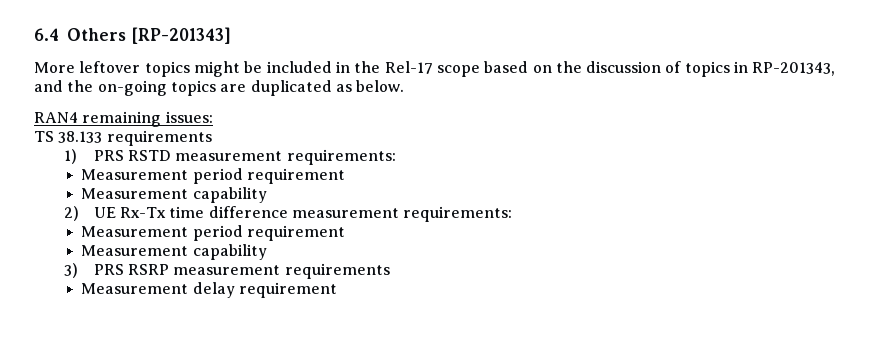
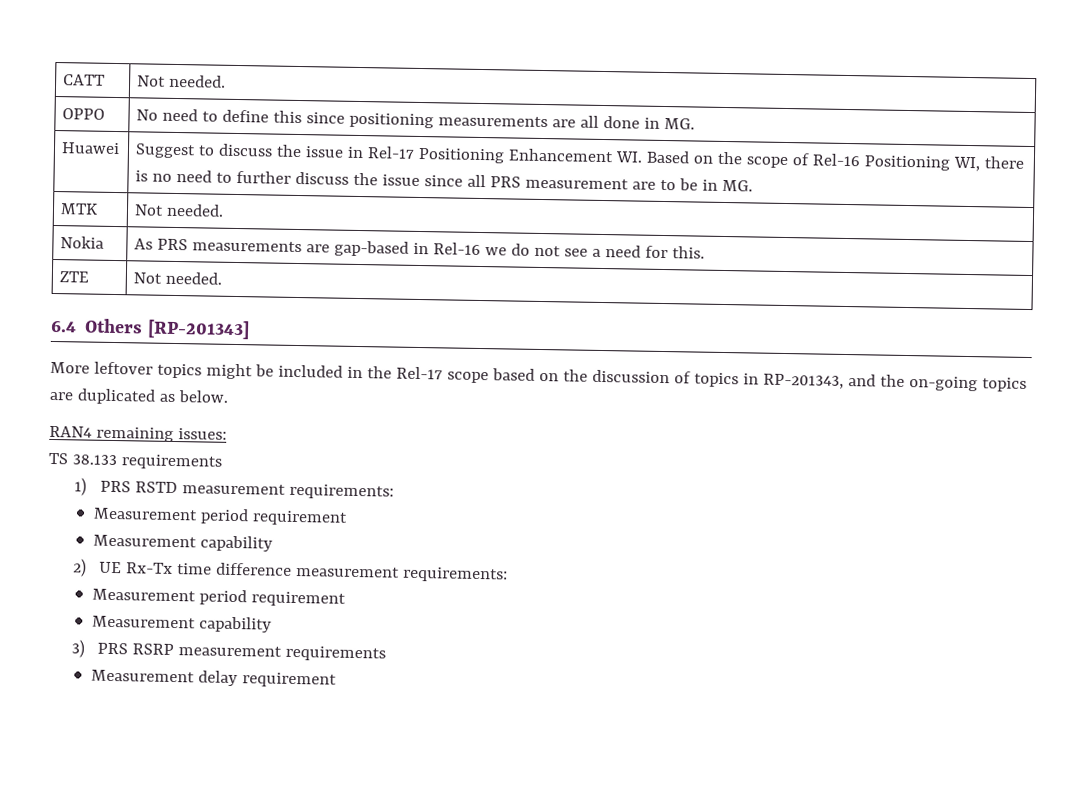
(34, 34) none -> [63,74,106,86] [137,74,227,88] [62,108,106,120] [136,108,696,130] [61,142,121,155] [135,143,1025,172] [135,170,754,192] [60,203,99,215] [134,203,225,217] [60,236,105,249] [134,238,706,259] [59,271,90,283] [133,271,223,285] CATT | Not needed. // OPPO | No need to define this since positioning measurements are all done in MG. // Huawei | Suggest to discuss the issue in Rel-17 Positioning Enhancement WI. Based on the scope of Rel-16 Positioning WI, there is no need to further discuss the issue since all PRS measurement are to be in MG. // MTK | Not needed. // Nokia | As PRS measurements are gap-based in Rel-16 we do not see a need for this. // ZTE | Not needed. //

